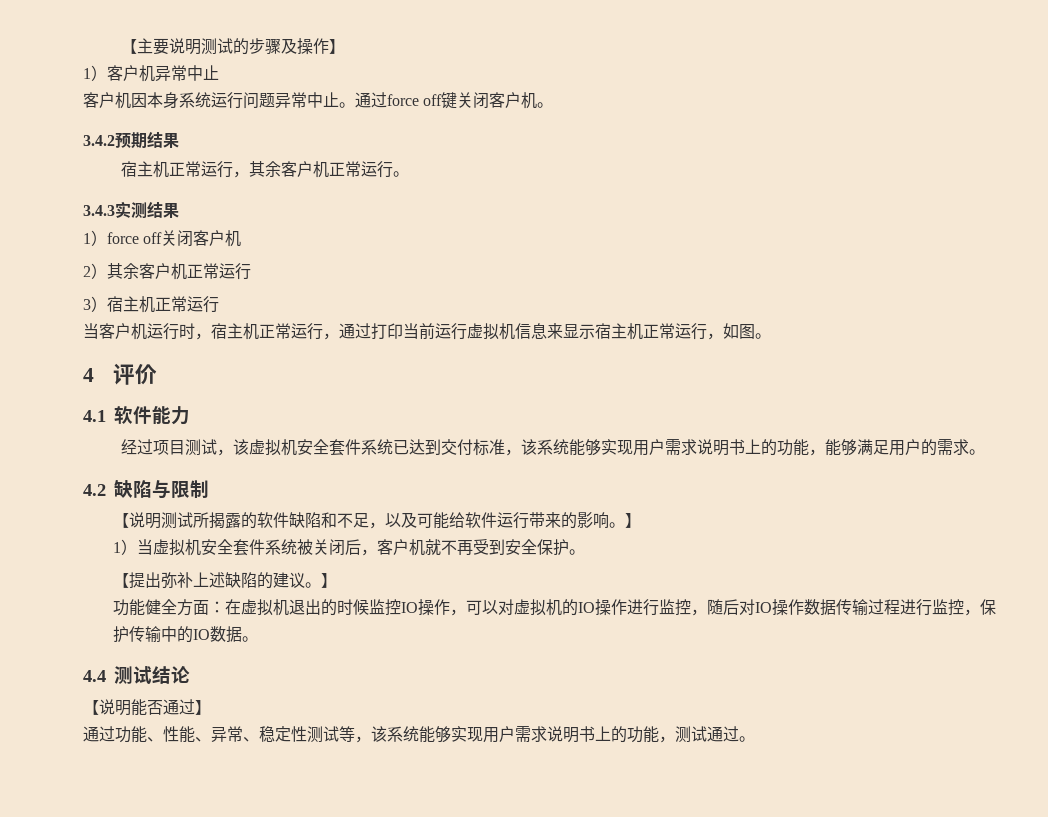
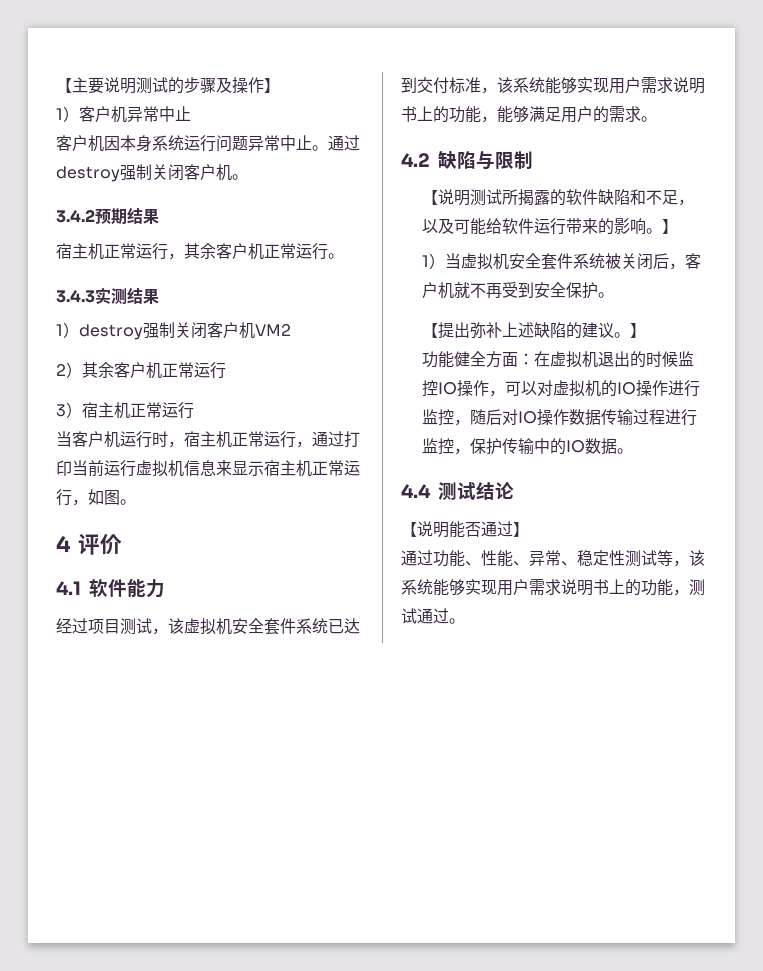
[387,92,458,109] force off键 -> [56,164,152,182] destroy强制
[107,230,242,247] force off关闭客户机 -> [79,322,291,340] destroy强制关闭客户机VM2

